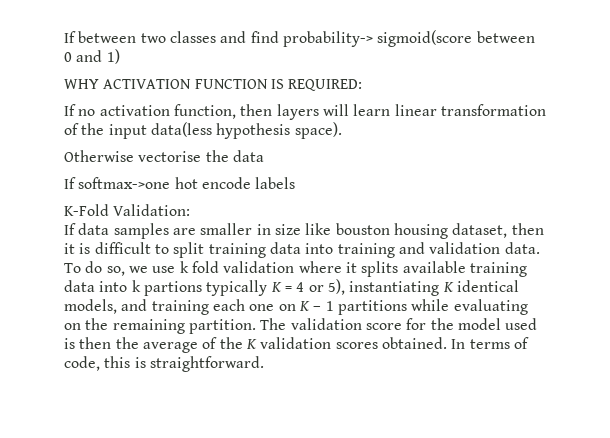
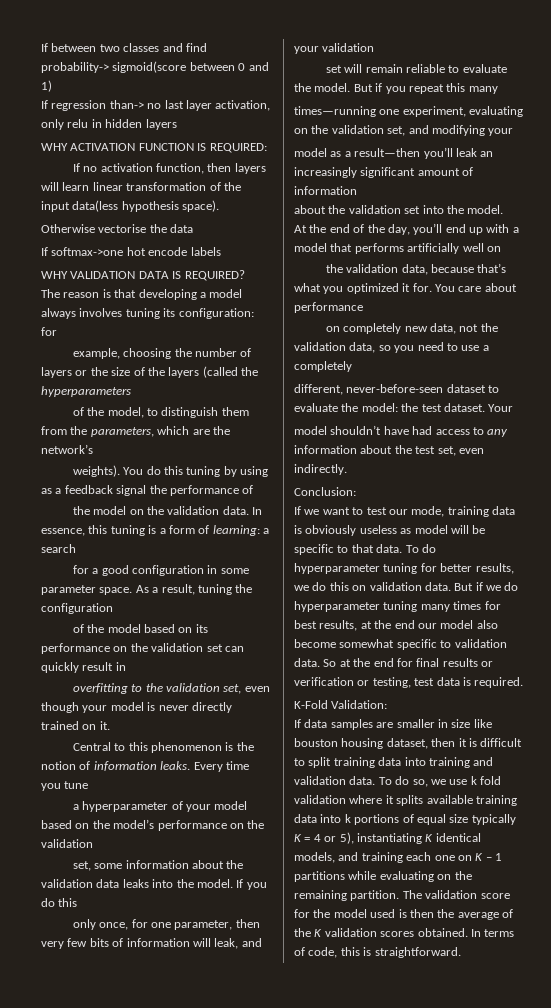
(120, 56) none -> [41,100,271,111] [41,119,177,130] // If regression than-> no last layer activation, only relu in hidden layers
(296, 183) none -> [41,270,245,281] [41,289,243,300] [41,308,254,319] [41,327,57,336] [72,348,252,359] [41,366,258,378] [41,386,131,397] [72,407,249,418] [41,426,230,437] [41,444,93,454] [72,465,269,477] [41,485,254,496] [72,506,263,515] [41,525,269,536] [41,544,76,553] [72,565,249,576] [41,584,253,595] [41,603,113,614] [72,624,208,633] [41,643,244,654] [41,662,126,673] [72,683,270,694] [41,702,232,713] [41,721,110,730] [72,742,254,753] [41,761,249,772] [41,781,89,791] [72,801,248,812] [41,819,265,831] [41,839,93,848] [72,860,244,871] [41,879,267,890] [41,898,78,907] [72,919,260,930] [41,938,262,949] [294,43,375,54] [325,64,507,73] [294,83,498,94] [294,106,524,117] [294,125,514,136] [294,147,494,159] [294,167,474,178] [294,186,357,195] [294,205,504,214] [294,223,519,235] [294,243,501,254] [325,263,507,275] [294,283,517,294] [294,302,363,313] [325,323,498,334] [294,342,489,353] [294,361,352,372] [294,384,500,395] [294,403,514,412] [294,425,509,437] [294,445,484,456] [294,464,347,475] [294,487,356,496] [294,506,515,517] [294,525,486,536] [294,544,436,555] [294,563,514,574] [294,582,519,591] [294,601,501,612] [294,620,498,631] [294,639,507,650] [294,658,493,667] [294,677,524,688] // WHY VALIDATION DATA IS REQUIRED? // The reason is that developing a model always involves tuning its configuration: for // example, choosing the number of layers or the size of the layers (called the hyperparameters // of the model, to distinguish them from the parameters, which are the network’s // weights). You do this tuning by using as a feedback signal the performance of // the model on the validation data. In essence, this tuning is a form of learning: a search // for a good configuration in some parameter space. As a result, tuning the configuration // of the model based on its performance on the validation set can quickly result in // overfitting to the validation set, even though your model is never directly trained on it. // Central to this phenomenon is the notion of information leaks. Every time you tune // a hyperparameter of your model based on the model’s performance on the validation // set, some information about the validation data leaks into the model. If you do this // only once, for one parameter, then very few bits of information will leak, and your validation // set will remain reliable to evaluate the model. But if you repeat this many // times—running one experiment, evaluating on the validation set, and modifying your // model as a result—then you’ll leak an increasingly significant amount of information // about the validation set into the model. // At the end of the day, you’ll end up with a model that performs artificially well on // the validation data, because that’s what you optimized it for. You care about performance // on completely new data, not the validation data, so you need to use a completely // different, never-before-seen dataset to evaluate the model: the test dataset. Your // model shouldn’t have had access to any information about the test set, even indirectly. // Conclusion: // If we want to test our mode, training data is obviously useless as model will be specific to that data. To do hyperparameter tuning for better results, we do this on validation data. But if we do hyperparameter tuning many times for best results, at the end our model also become somewhat specific to validation data. So at the end for final results or verification or testing, test data is required.
[143,281,202,296] partions -> [354,814,469,825] portions of equal size

